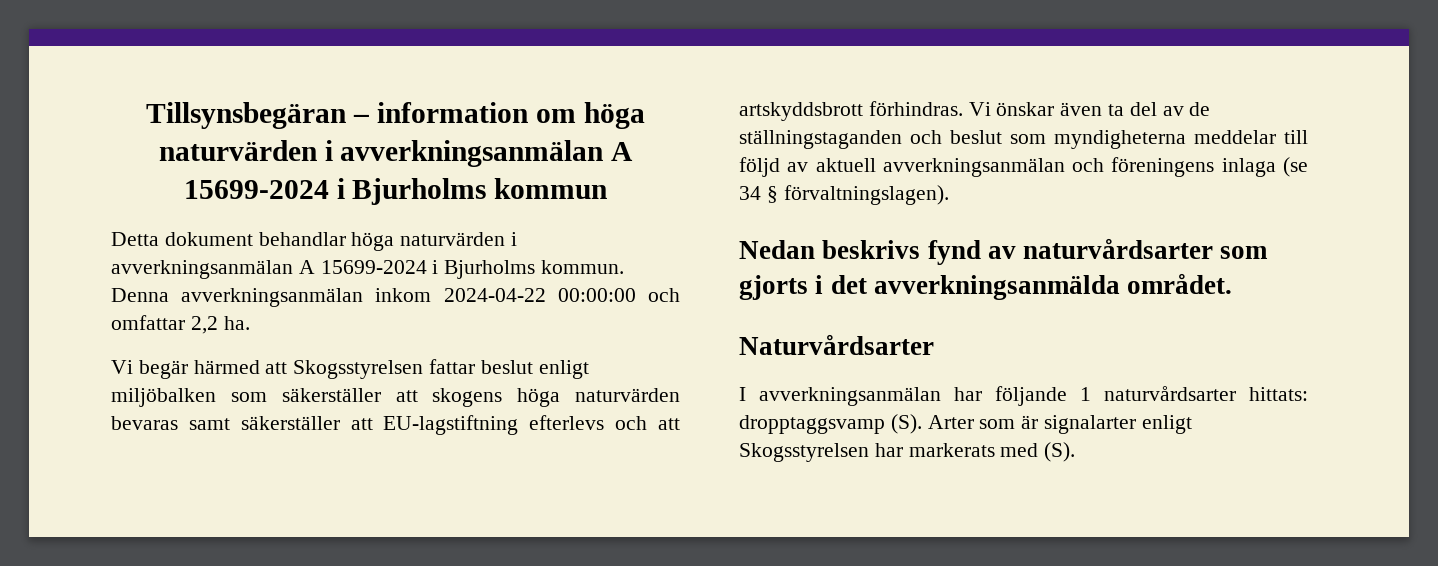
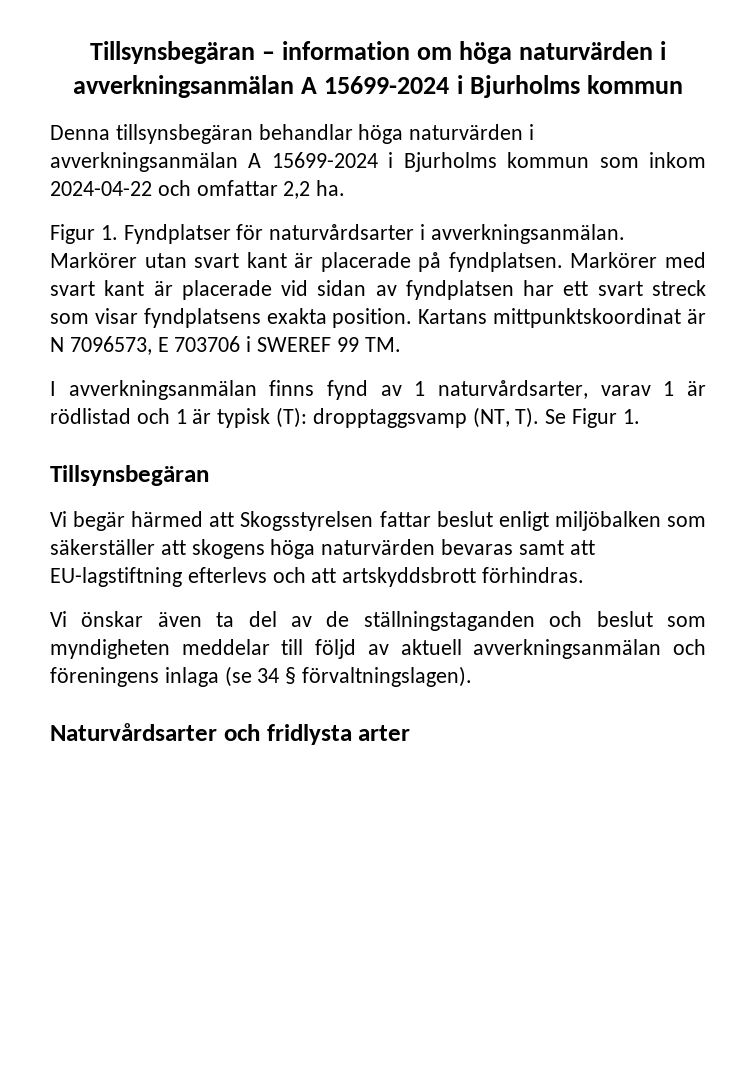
[111,232,253,246] Detta dokument -> [50,124,253,144] Denna tillsynsbegäran
[541,260,625,274] [111,288,364,307] kommun. Denna avverkningsanmälan -> [507,152,639,168] kommun som
[557,288,636,302] 00:00:00 -> (152, 188) none
(250, 323) none -> [50,224,625,244] [50,252,706,272] [50,280,706,300] [50,308,706,328] [50,336,401,355] [50,380,706,400] [50,407,640,428] [50,465,209,486] // Figur 1. Fyndplatser för naturvårdsarter i avverkningsanmälan. Markörer utan svart kant är placerade på fyndplatsen. Markörer med svart kant är placerade vid sidan av fyndplatsen har ett svart streck som visar fyndplatsens exakta position. Kartans mittpunktskoordinat är N 7096573, E 703706 i SWEREF 99 TM. // I avverkningsanmälan finns fynd av 1 naturvårdsarter, varav 1 är rödlistad och 1 är typisk (T): dropptaggsvamp (NT, T). Se Figur 1. // Tillsynsbegäran
[240,416,340,430] säkerställer -> (564, 547) none
(963, 108) none -> (585, 575) //
[1054,130,1186,149] myndigheterna -> [50,639,170,659] myndigheten
[739,238,1269,265] [739,273,1233,300] [739,334,934,355] [739,386,1308,406] [739,414,1192,434] [739,442,1076,462] Nedan beskrivs fynd av naturvårdsarter som gjorts i det avverkningsanmälda området. // Naturvårdsarter // I avverkningsanmälan har följande 1 naturvårdsarter hittats: dropptaggsvamp (S). Arter som är signalarter enligt Skogsstyrelsen har markerats med (S). -> [50,723,411,745] Naturvårdsarter och fridlysta arter

